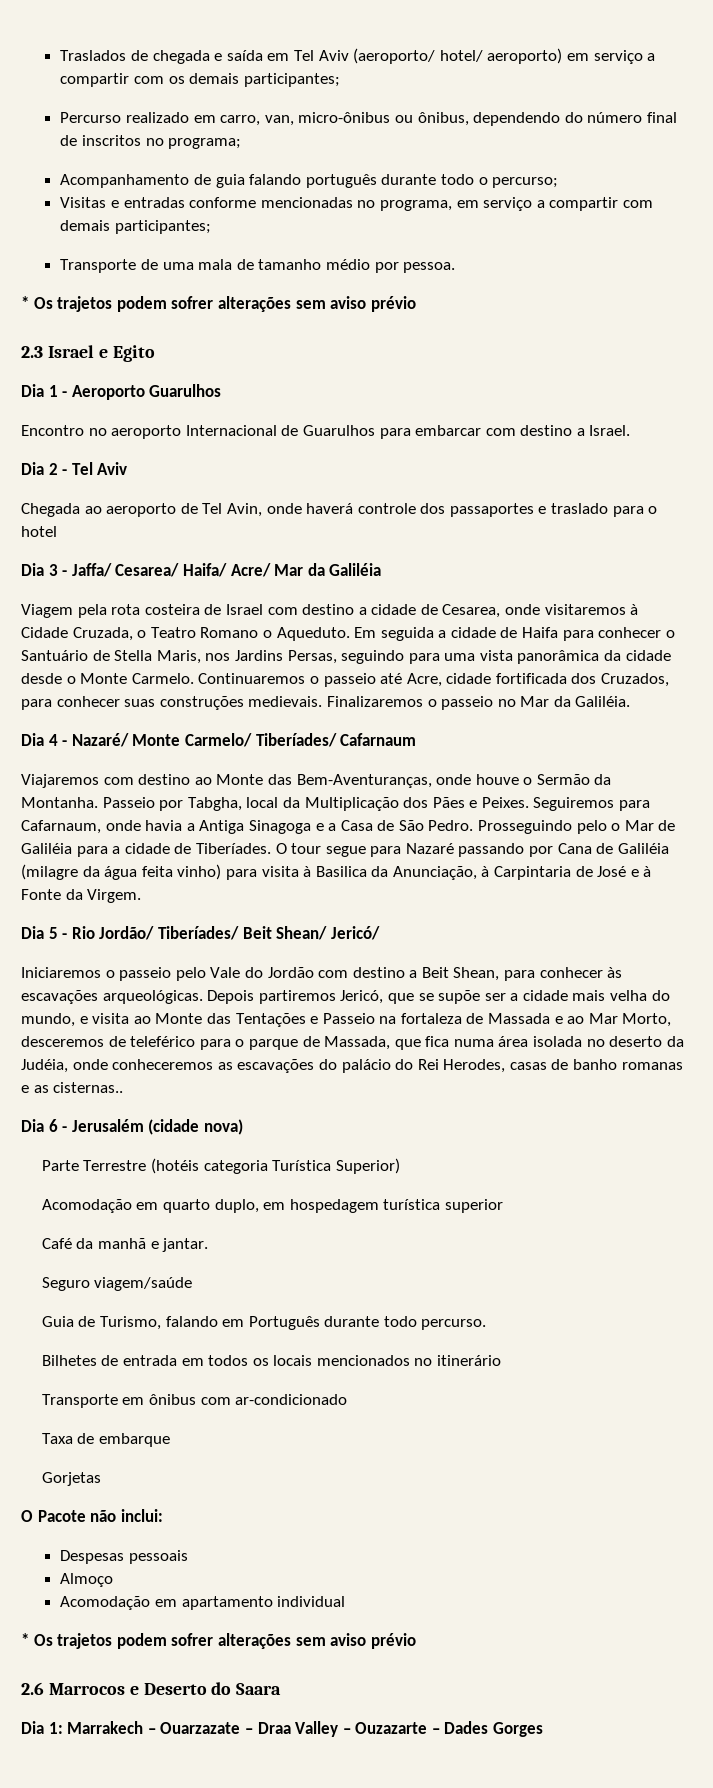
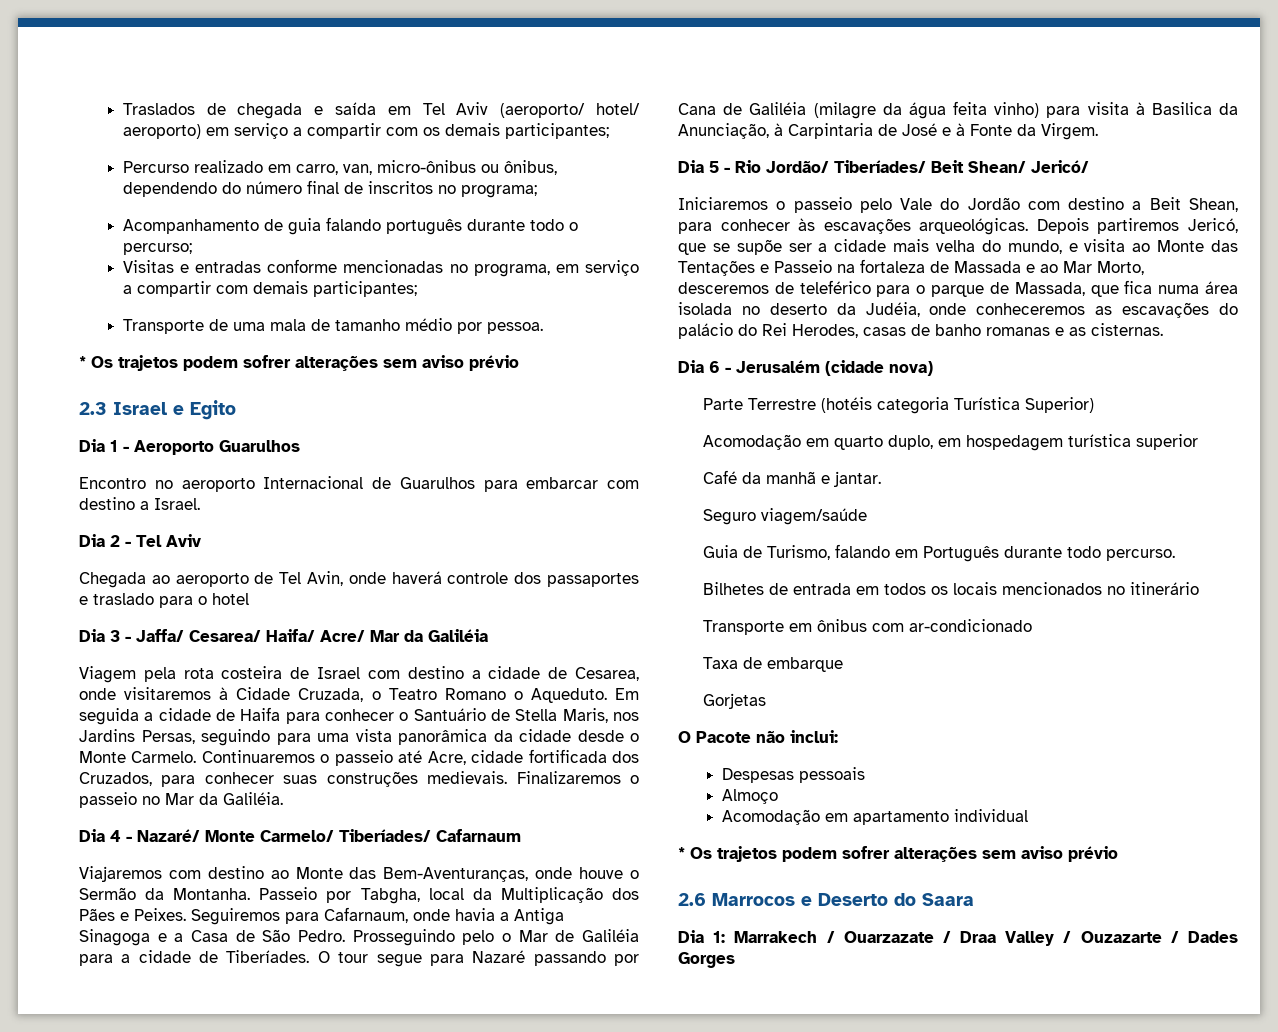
[53,1082,124,1093] cisternas.. -> [1091,323,1163,336] cisternas.
[147,1721,440,1737] – Ouarzazate – Draa Valley – Ouzazarte – -> [826,931,1179,946] / Ouarzazate / Draa Valley / Ouzazarte /

